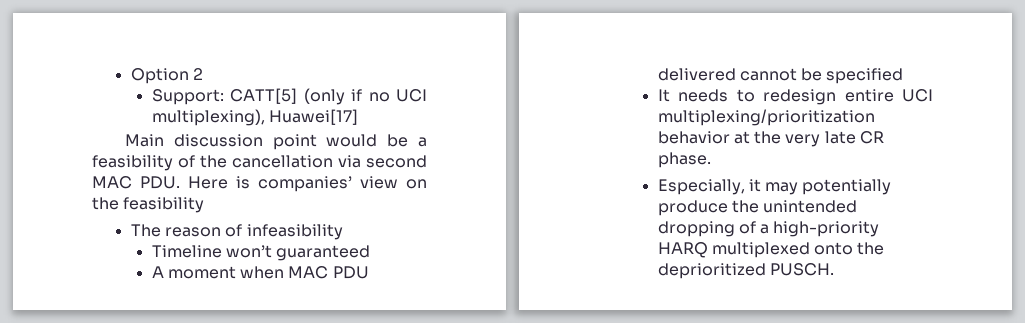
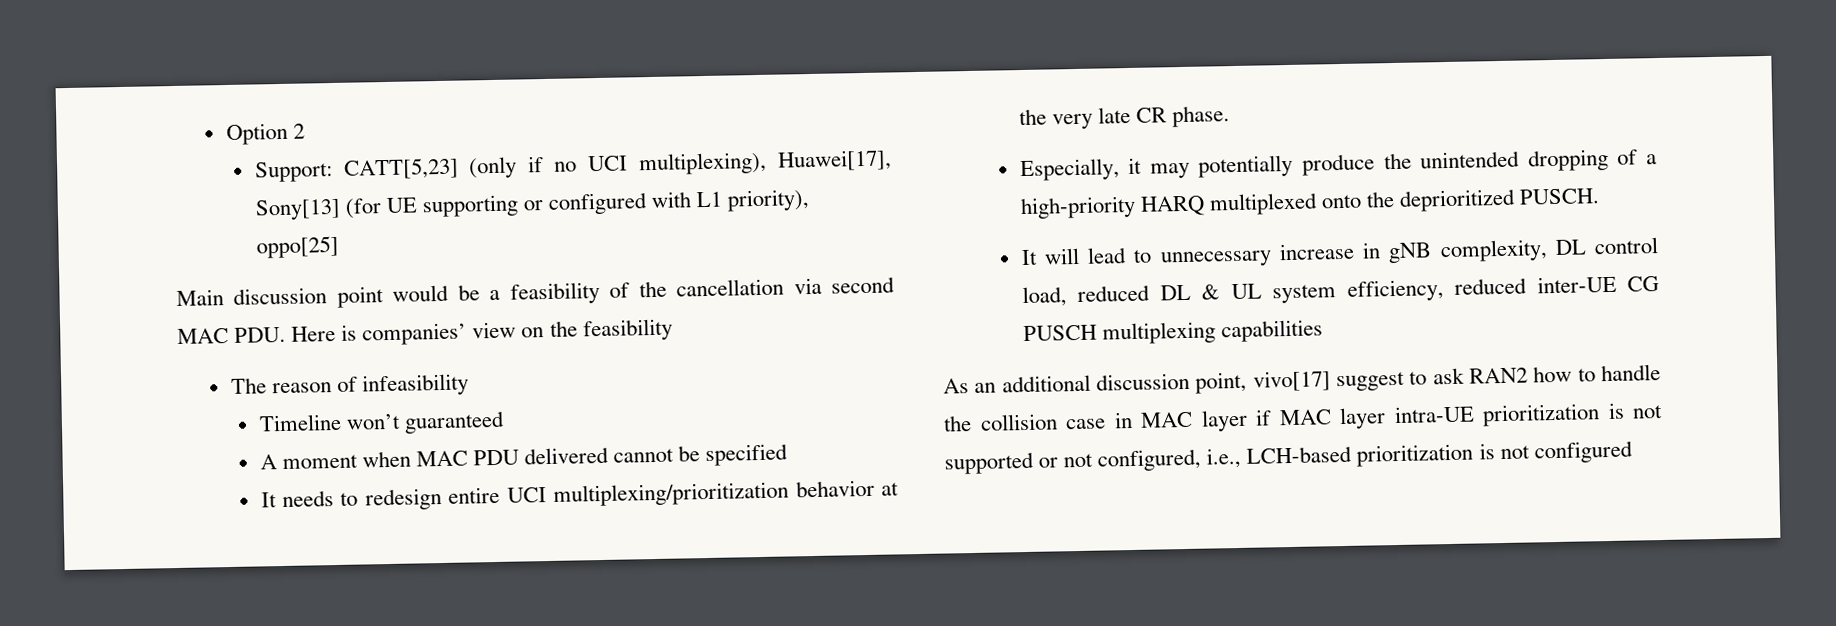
[230,88,298,104] CATT[5] -> [343,157,459,180] CATT[5,23]
[268,109,358,125] Huawei[17] -> [777,149,892,172] [254,189,811,221] [255,235,339,259] Huawei[17], Sony[13] (for UE supporting or configured with L1 priority), oppo[25]
(834, 269) none -> [1020,237,1659,268] [1021,275,1659,308] [1022,319,1323,345] [943,364,1661,394] [943,402,1663,432] [944,440,1633,475] // It will lead to unnecessary increase in gNB complexity, DL control load, reduced DL & UL system efficiency, reduced inter-UE CG PUSCH multiplexing capabilities // As an additional discussion point, vivo[17] suggest to ask RAN2 how to handle the collision case in MAC layer if MAC layer intra-UE prioritization is not supported or not configured, i.e., LCH-based prioritization is not configured

